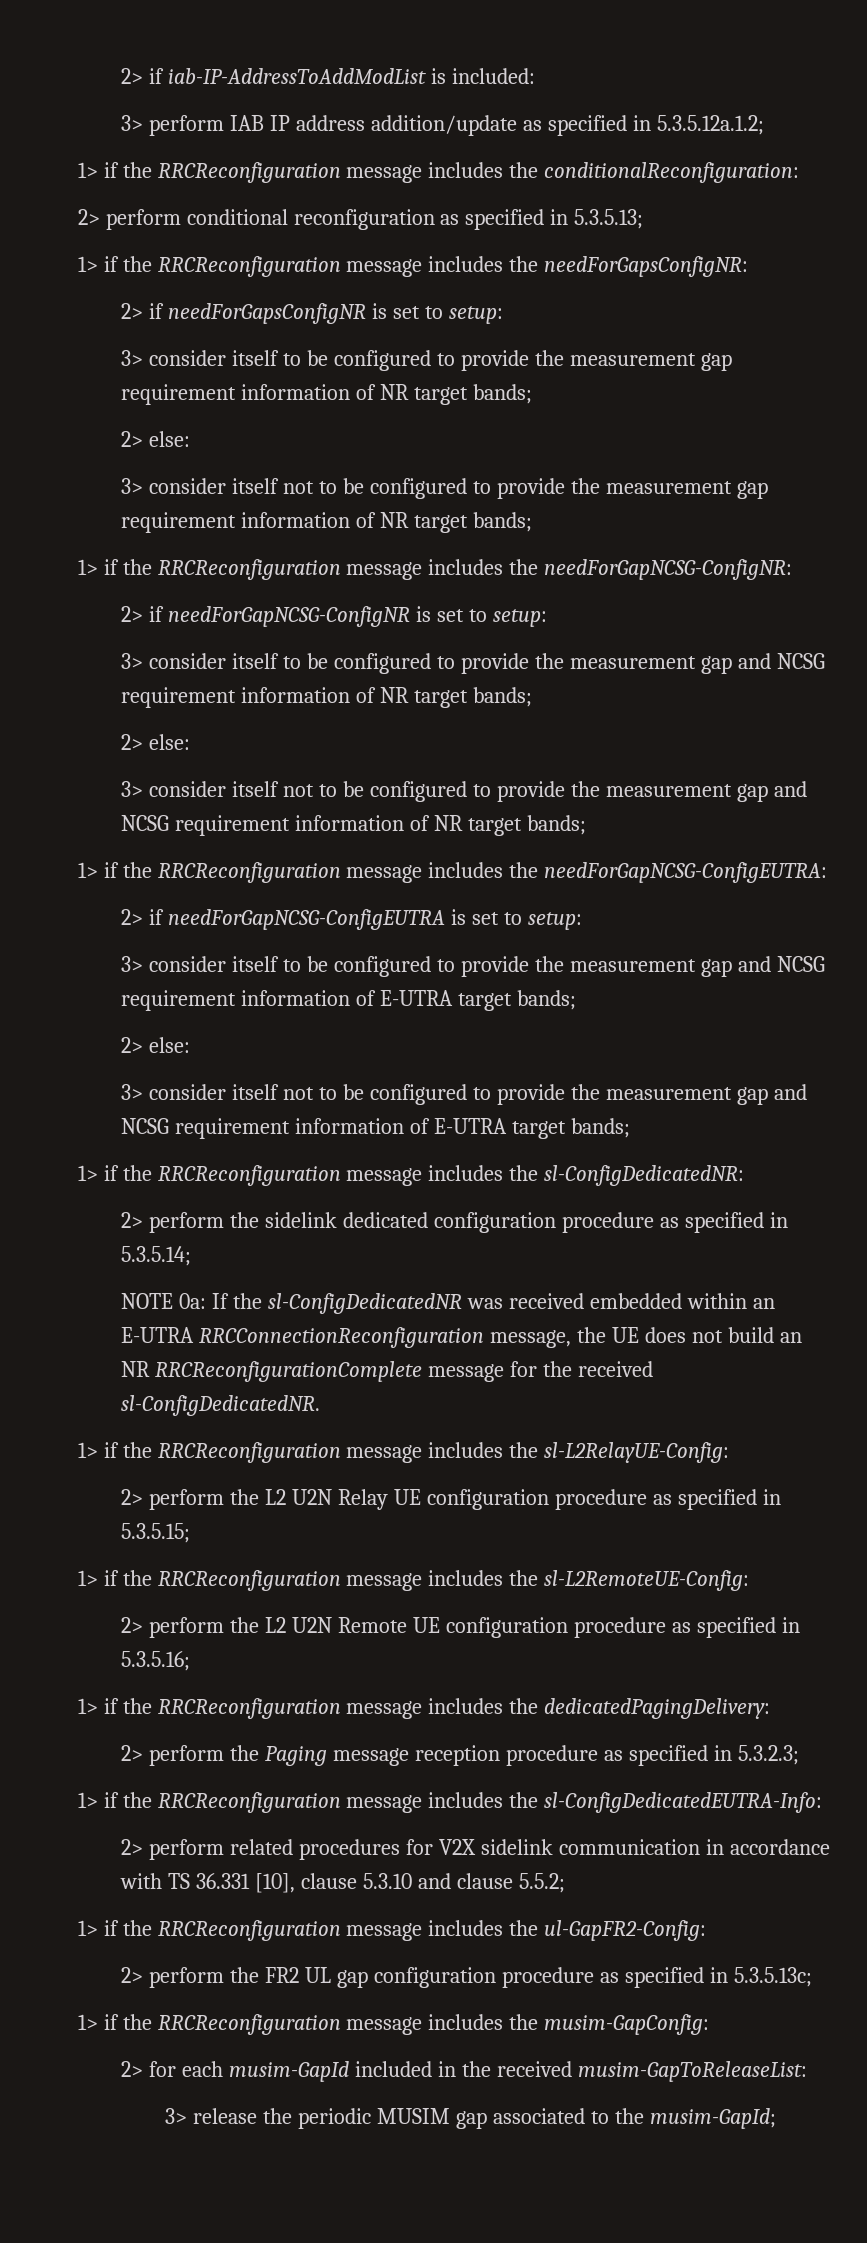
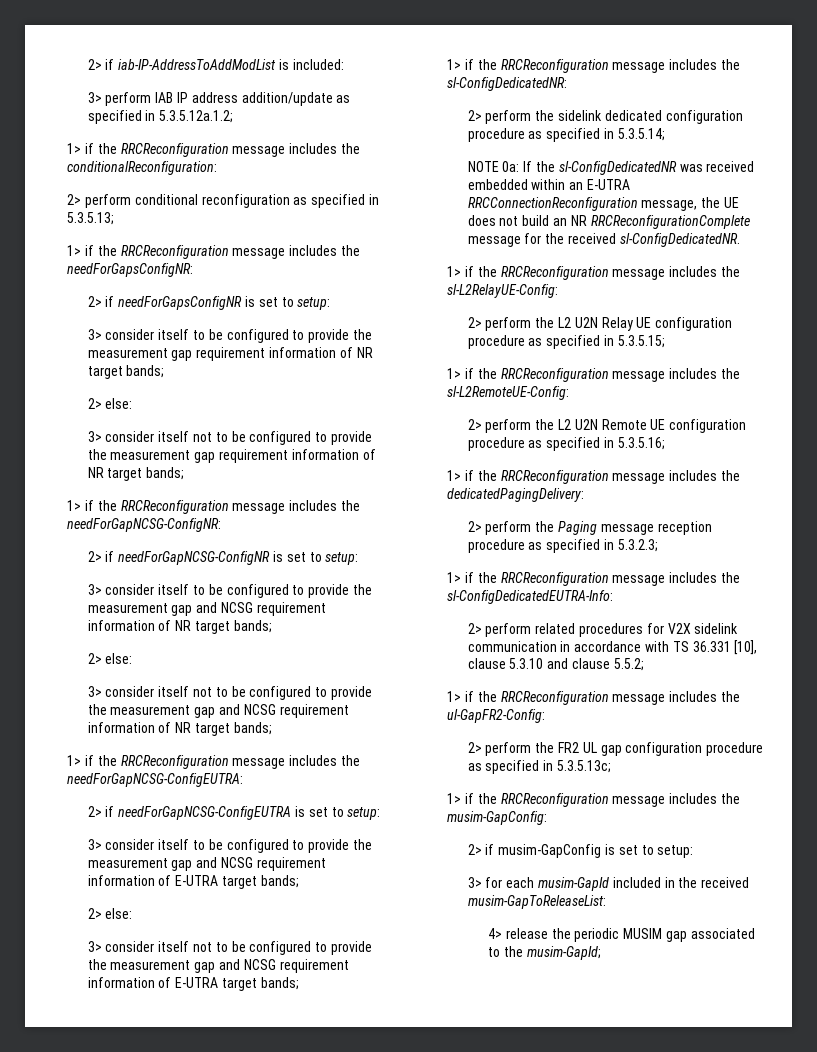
(144, 2069) none -> [485,844,694,858] [467,877,482,888] if musim-GapConfig is set to setup: // 3>
[165,2108,188,2124] 3> -> [487,928,502,939] 4>

